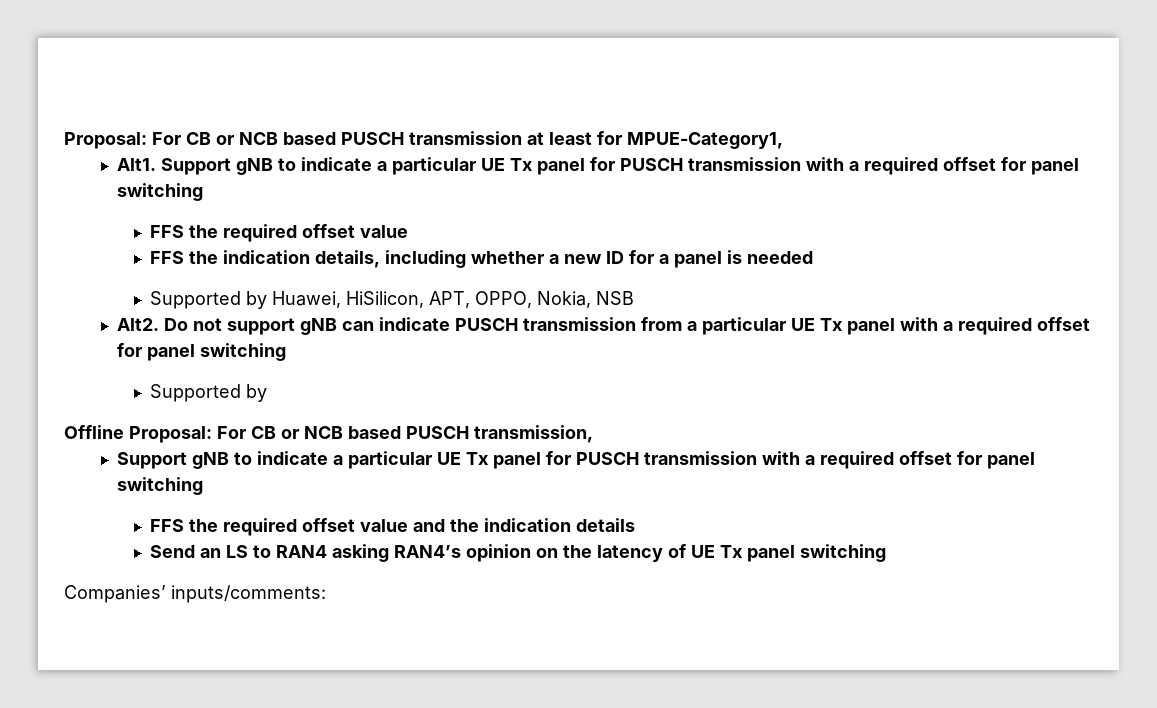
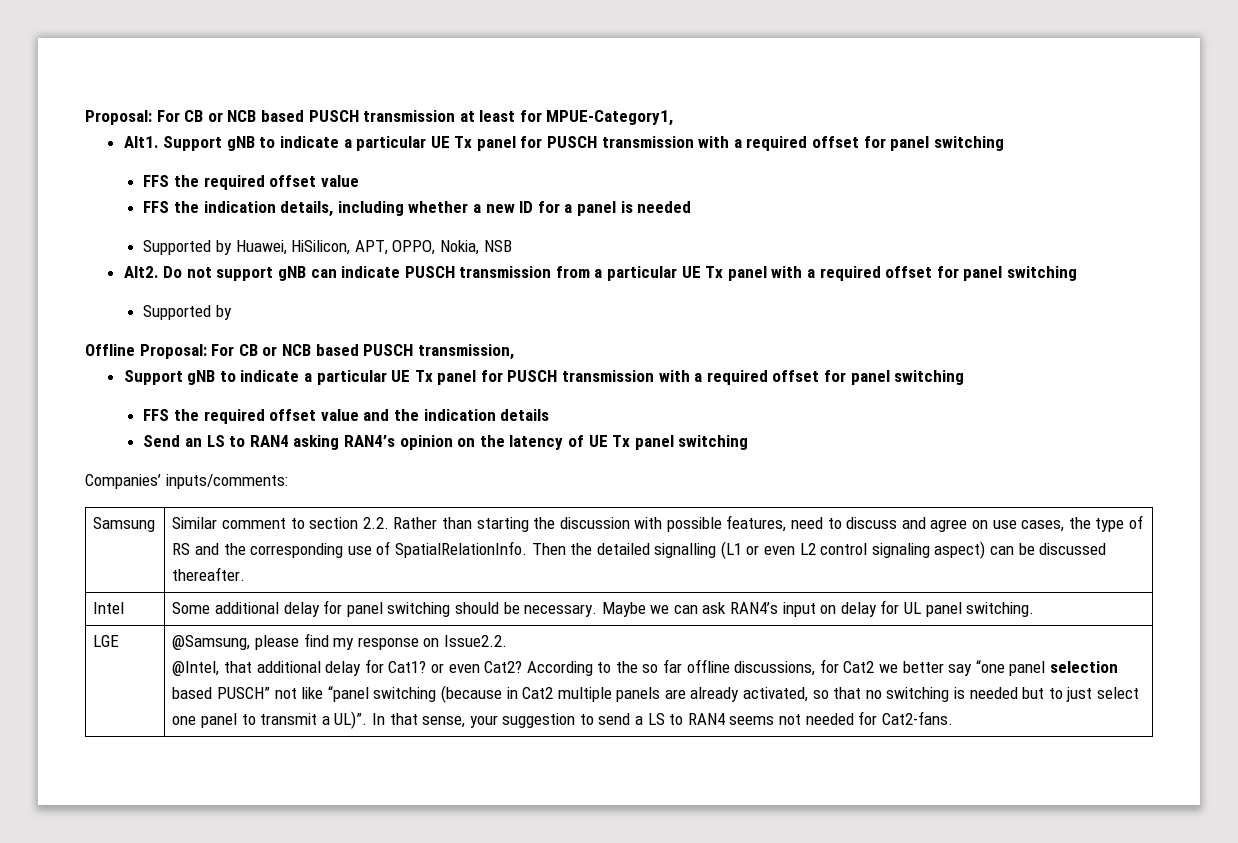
(326, 594) none -> [93,517,156,532] [172,515,1143,532] [172,541,1107,559] [172,567,246,581] [93,602,125,614] [172,600,1035,617] [93,635,120,647] [172,633,507,650] [172,659,1118,676] [172,685,1139,703] [172,711,953,729] // Samsung | Similar comment to section 2.2. Rather than starting the discussion with possible features, need to discuss and agree on use cases, the type of RS and the corresponding use of SpatialRelationInfo. Then the detailed signalling (L1 or even L2 control signaling aspect) can be discussed thereafter. // Intel | Some additional delay for panel switching should be necessary. Maybe we can ask RAN4’s input on delay for UL panel switching. // LGE | @Samsung, please find my response on Issue2.2. // @Intel, that additional delay for Cat1? or even Cat2? According to the so far offline discussions, for Cat2 we better say “one panel selection based PUSCH” not like “panel switching (because in Cat2 multiple panels are already activated, so that no switching is needed but to just select one panel to transmit a UL)”. In that sense, your suggestion to send a LS to RAN4 seems not needed for Cat2-fans.

